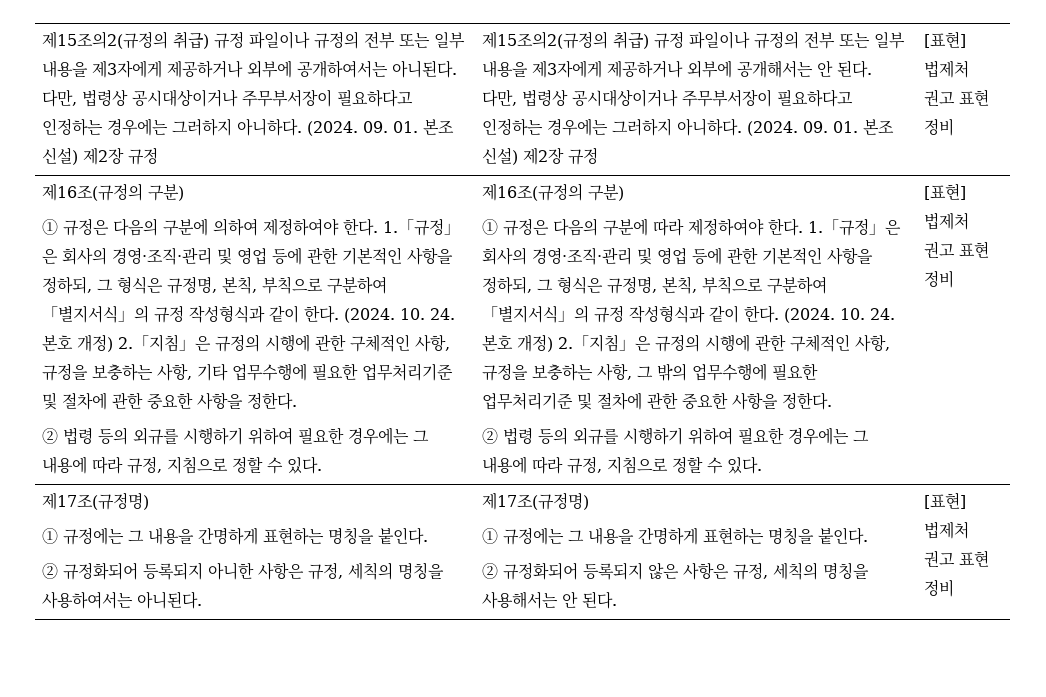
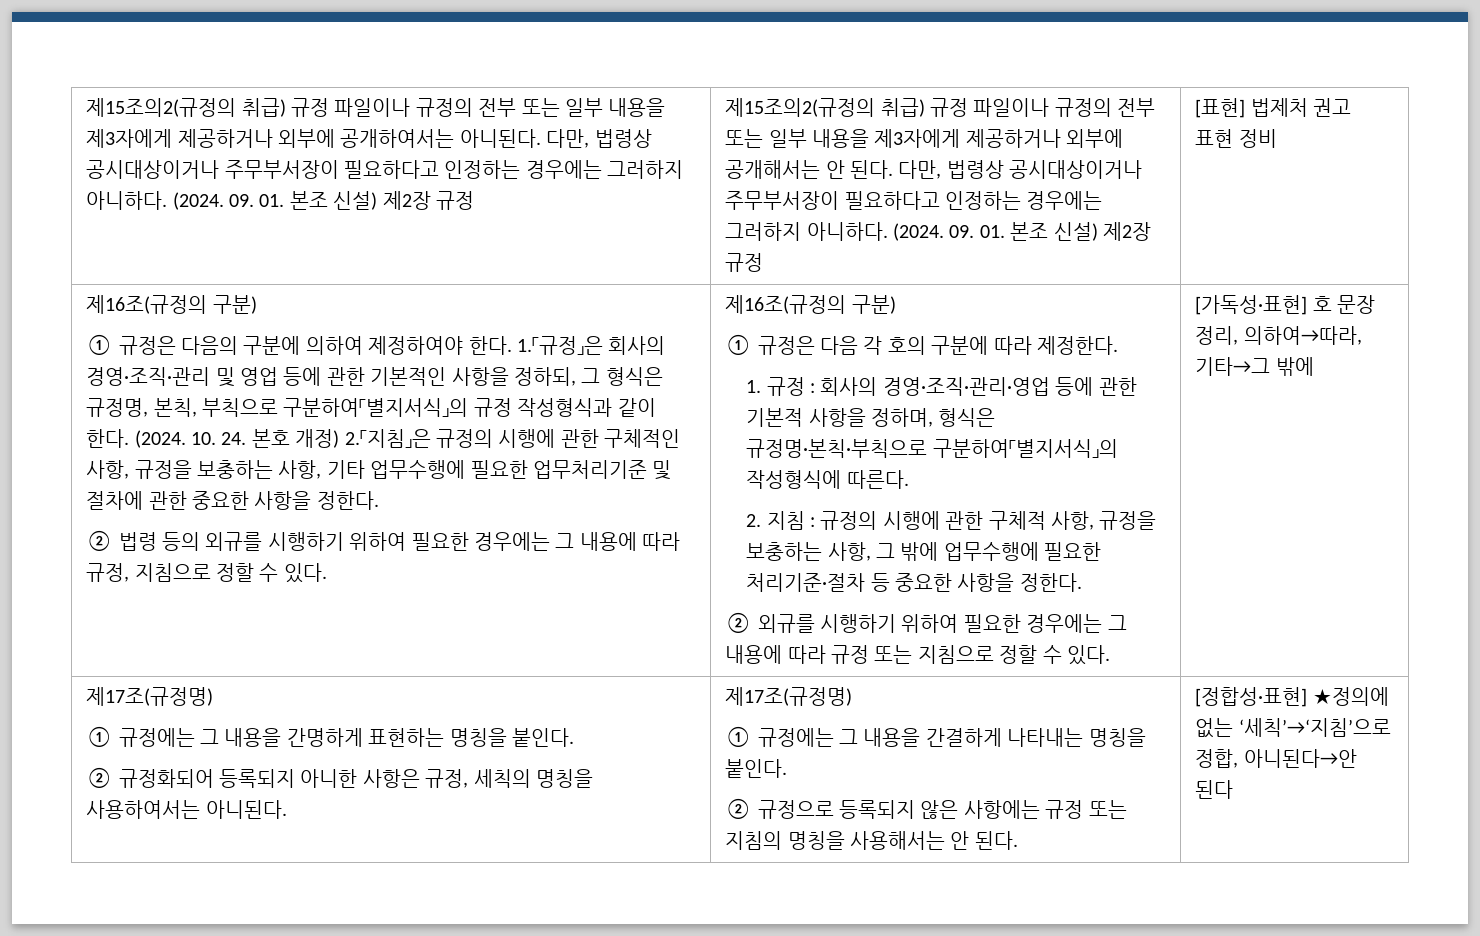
[552,218,901,236] [481,247,873,265] [481,276,827,294] [481,305,895,323] [481,334,850,352] 다음의 구분에 따라 제정하여야 한다. 1.「규정」은 회사의 경영·조직·관리 및 영업 등에 관한 기본적인 사항을 정하되, 그 형식은 규정명, 본칙, 부칙으로 구분하여「별지서식」의 규정 작성형식과 같이 한다. (2024. 10. 24. 본호 개정) 2.「지침」은 규정의 시행에 관한 구체적인 -> [820,336,1119,355] [746,377,1137,396] [746,408,996,427] [746,439,1118,458] [746,470,909,489] [746,511,1046,530] 다음 각 호의 구분에 따라 제정한다. // 1. 규정 : 회사의 경영·조직·관리·영업 등에 관한 기본적 사항을 정하며, 형식은 규정명·본칙·부칙으로 구분하여「별지서식」의 작성형식에 따른다. // 2. 지침 : 규정의 시행에 관한 구체적
[656,363,818,381] [481,392,832,410] [481,427,869,445] [481,456,762,474] [923,183,966,200] [923,212,969,230] [923,241,989,258] [923,270,954,288] 밖의 업무수행에 필요한 업무처리기준 및 절차에 관한 중요한 사항을 정한다. // ② 법령 등의 외규를 시행하기 위하여 필요한 경우에는 그 내용에 따라 규정, 지침으로 정할 수 있다. | [표현] 법제처 권고 표현 정비 -> [900,542,1102,561] [746,573,1082,592] [725,612,1127,633] [725,645,1111,665] [1195,295,1376,315] [1195,326,1362,345] [1195,357,1314,376] 밖에 업무수행에 필요한 처리기준·절차 등 중요한 사항을 정한다. // ② 외규를 시행하기 위하여 필요한 경우에는 그 내용에 따라 규정 또는 지침으로 정할 수 있다. | [가독성·표현] 호 문장 정리, 의하여→따라, 기타→그 밖에
[637,527,868,545] [481,562,578,580] 간명하게 표현하는 명칭을 붙인다. // ② 규정화되어 -> [925,728,1146,747] [725,759,788,778] [725,798,834,819] 간결하게 나타내는 명칭을 붙인다. // ② 규정으로
[682,562,818,580] 사항은 규정, 세칙의 -> [963,800,1127,819] [725,831,783,850] 사항에는 규정 또는 지침의
[923,492,966,509] [923,521,969,539] [923,550,989,567] [923,579,954,597] [표현] 법제처 권고 표현 정비 -> [1195,687,1389,707] [1195,718,1391,738] [1195,749,1357,768] [1195,780,1234,799] [정합성·표현] ★정의에 없는 ‘세칙’→‘지침’으로 정합, 아니된다→안 된다

